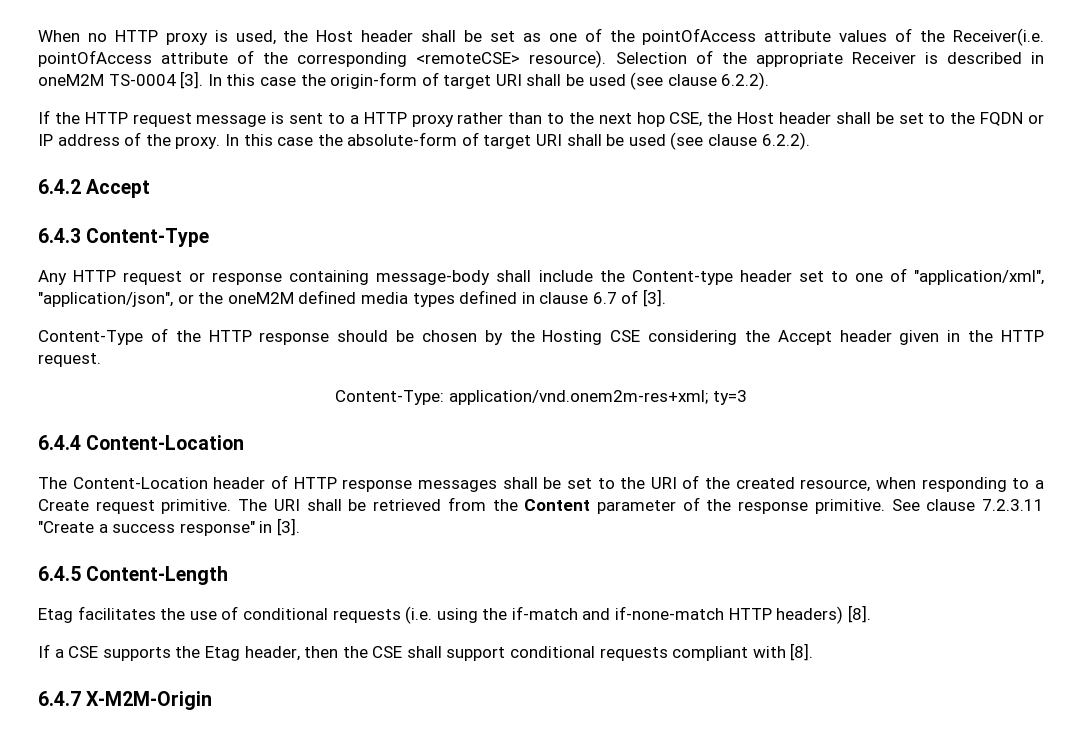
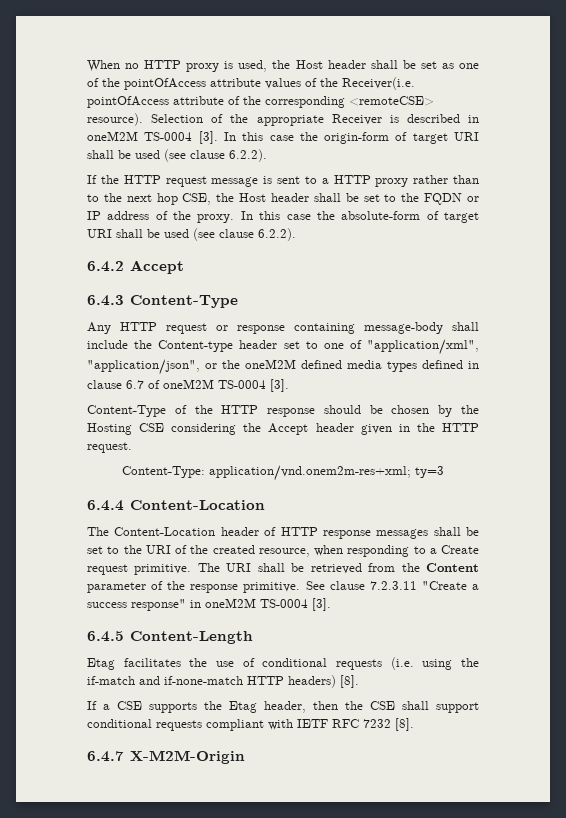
(639, 297) none -> [163,379,266,389] oneM2M TS-0004
(273, 527) none -> [205,598,308,608] oneM2M TS-0004
(786, 652) none -> [297,719,391,728] IETF RFC 7232

